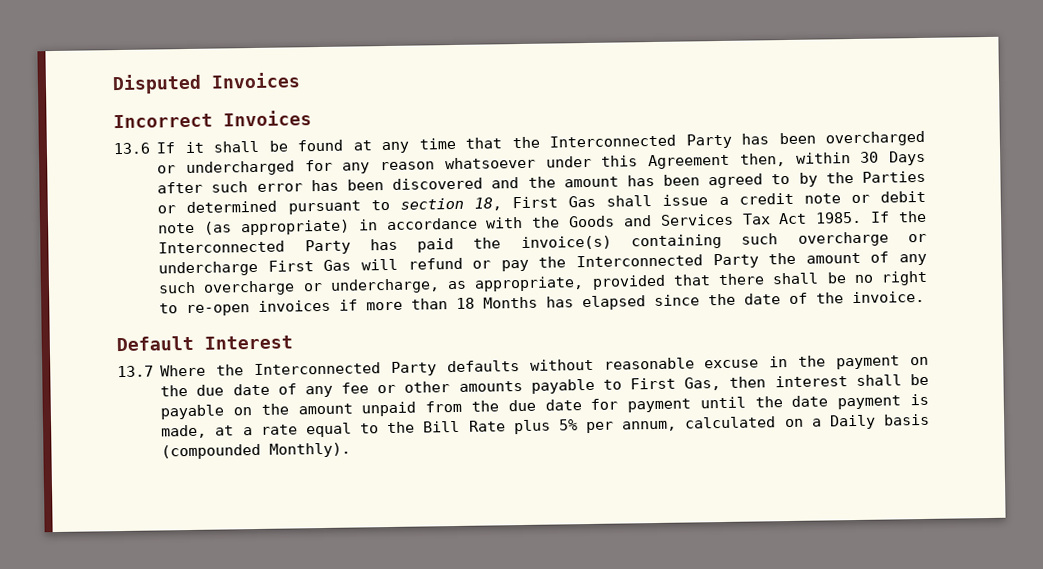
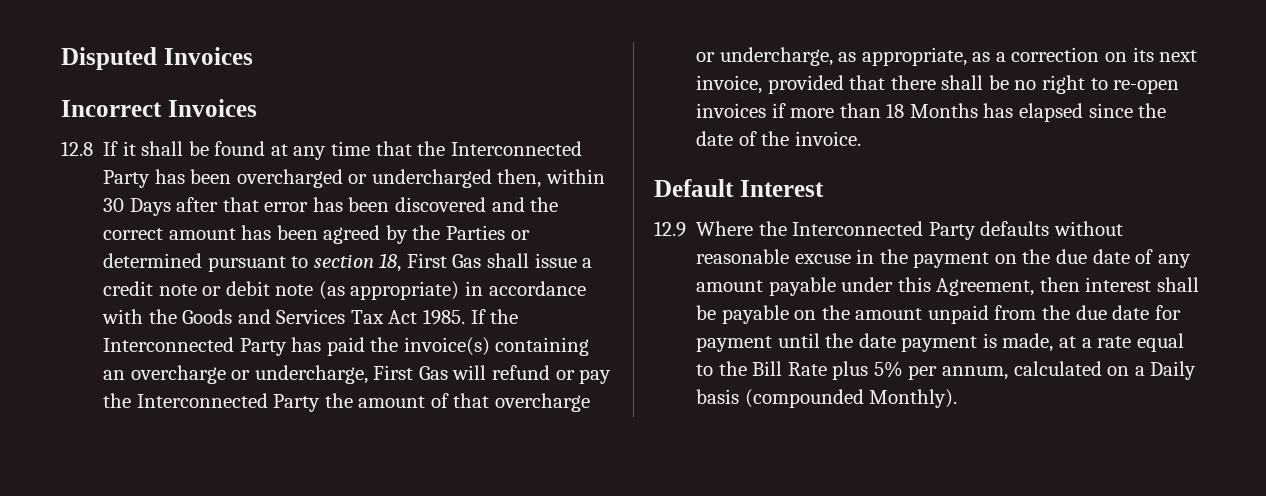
[113,142,150,155] 13.6 -> [61,141,93,156] 12.8
[304,153,731,174] for any reason whatsoever under this Agreement -> (492, 178) none
[211,181,249,193] such -> [222,197,259,212] that
(556, 182) none -> [103,228,164,240] correct
[771,173,791,185] to -> (381, 234) none
[741,231,927,247] [158,260,259,277] such overcharge or undercharge -> [103,365,368,384] an overcharge or undercharge,
[899,253,927,266] [158,281,197,294] any such -> [453,393,490,408] that
(585, 284) none -> [972,47,1198,62] [696,75,763,94] as a correction on its next invoice,
[117,365,154,378] 13.7 -> [654,221,686,237] 12.9
[341,377,722,394] fee or other amounts payable to First Gas, -> [696,277,1035,296] amount payable under this Agreement,

